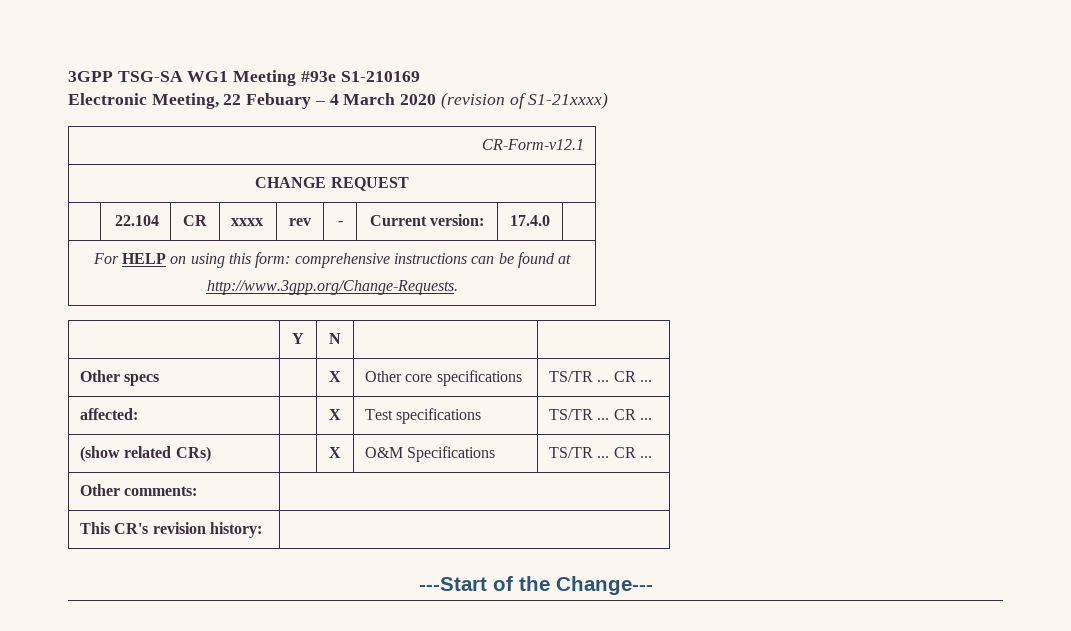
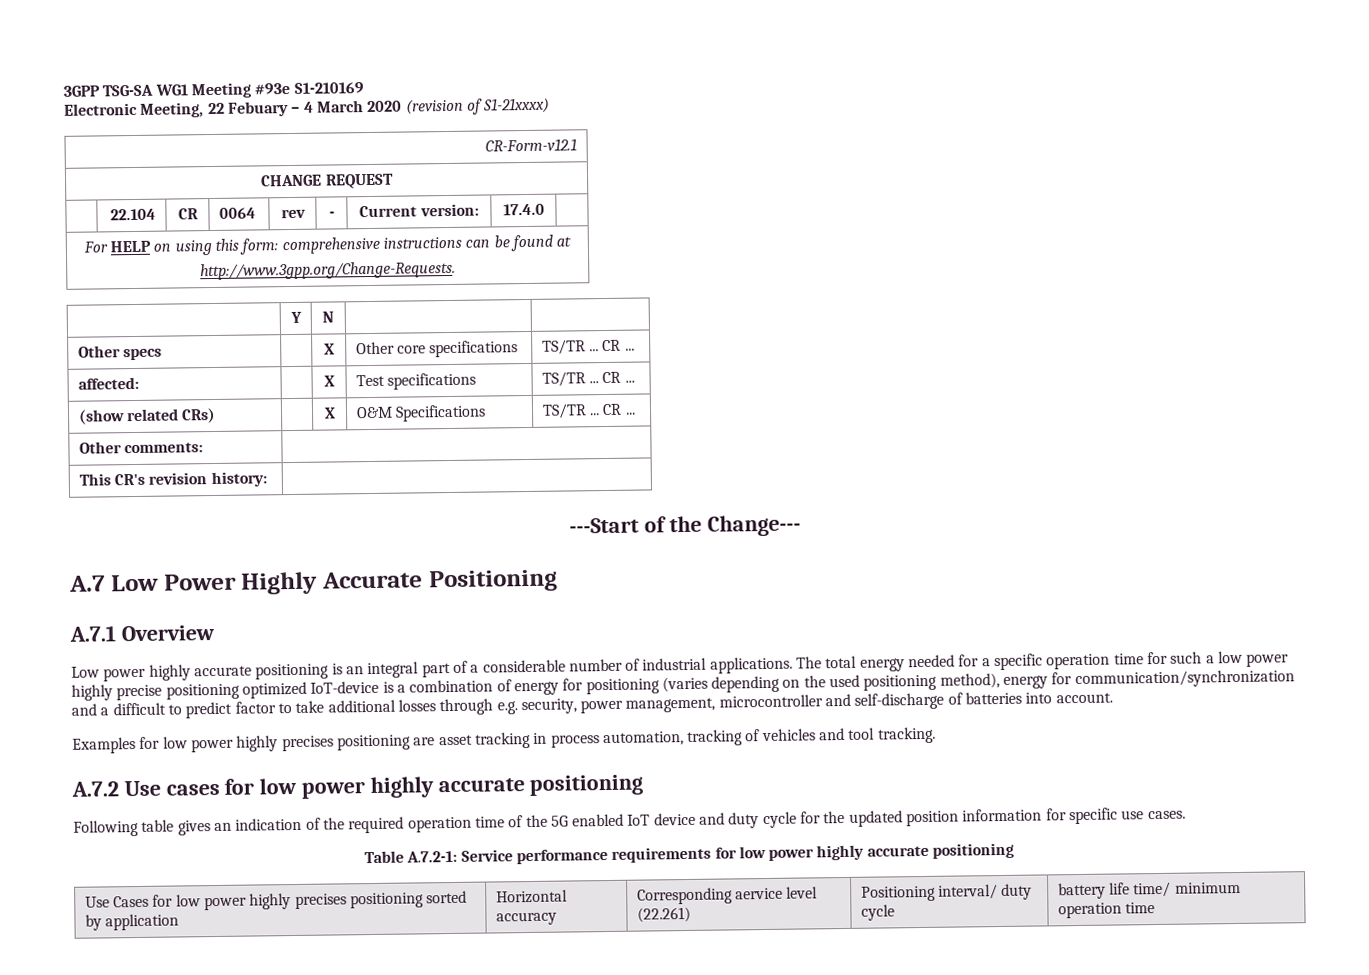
[231,218,264,226] xxxx -> [218,207,256,219] 0064
(653, 585) none -> [69,569,558,595] [69,624,215,642] [71,650,1290,682] [71,669,1295,701] [71,691,1113,719] [72,726,936,754] [71,774,644,799] [73,807,1186,837] [363,842,1015,865] [84,890,468,911] [84,913,180,931] [495,889,568,904] [495,911,557,926] [636,886,819,905] [636,906,691,923] [860,883,1033,902] [860,904,895,921] [1057,881,1241,900] [1057,902,1156,919] // A.7 Low Power Highly Accurate Positioning // A.7.1 Overview // Low power highly accurate positioning is an integral part of a considerable number of industrial applications. The total energy needed for a specific operation time for such a low power highly precise positioning optimized IoT-device is a combination of energy for positioning (varies depending on the used positioning method), energy for communication/synchronization and a difficult to predict factor to take additional losses through e.g. security, power management, microcontroller and self-discharge of batteries into account. // Examples for low power highly precises positioning are asset tracking in process automation, tracking of vehicles and tool tracking. // A.7.2 Use cases for low power highly accurate positioning // Following table gives an indication of the required operation time of the 5G enabled IoT device and duty cycle for the updated position information for specific use cases. // Table A.7.2-1: Service performance requirements for low power highly accurate positioning // Use Cases for low power highly precises positioning sorted by application | Horizontal accuracy | Corresponding aervice level (22.261) | Positioning interval/ duty cycle | battery life time/ minimum operation time

